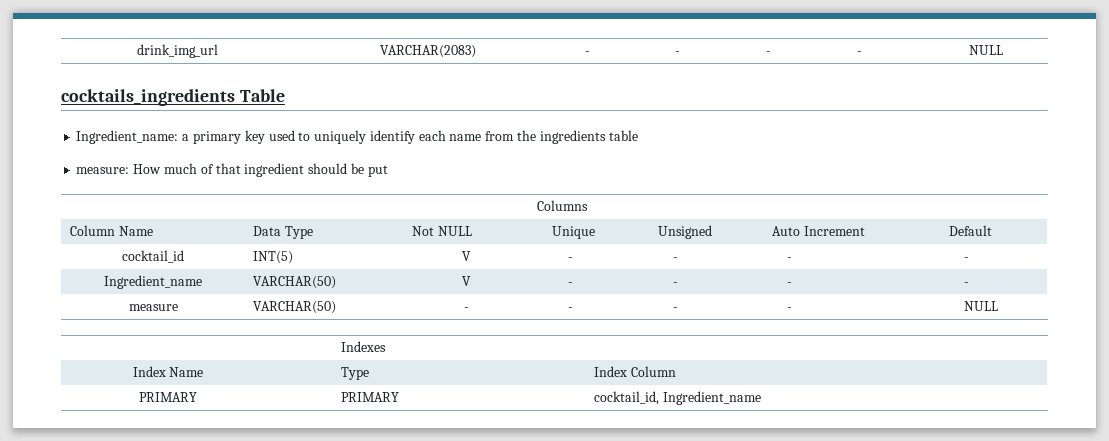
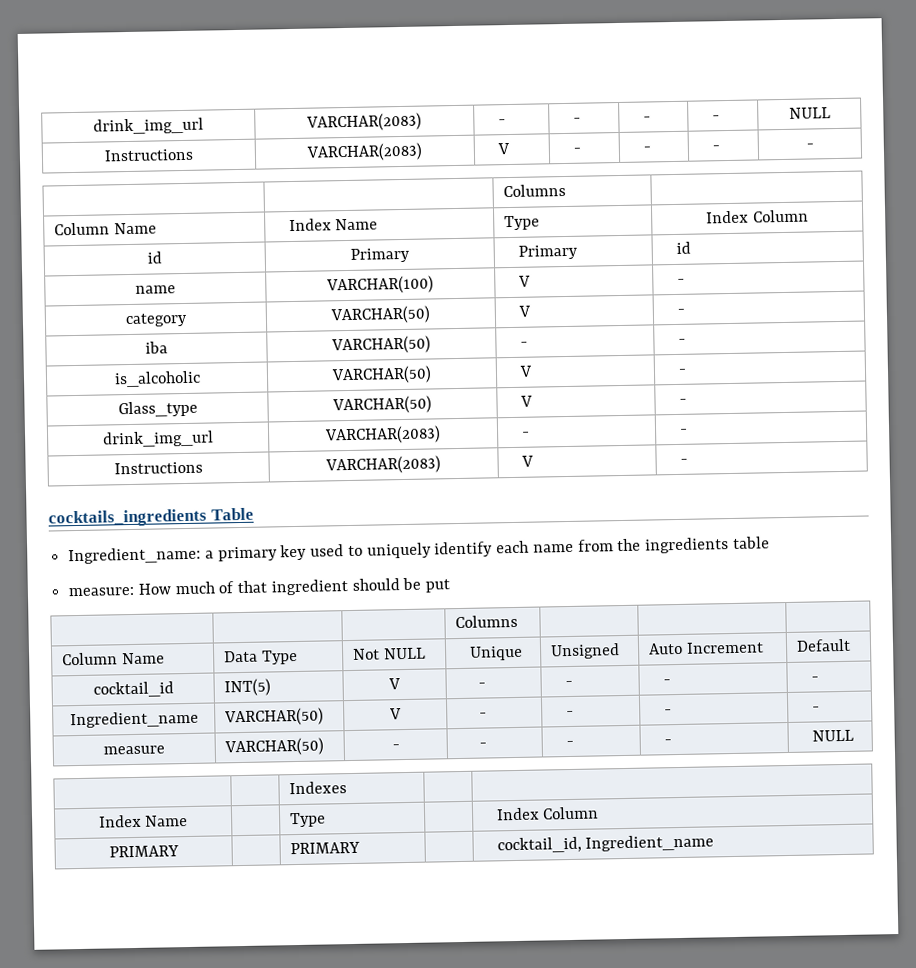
(1003, 50) none -> [104,148,194,162] [306,142,423,162] [496,142,510,155] [572,147,581,153] [642,146,651,152] [711,145,720,151] [805,143,814,149] [502,183,566,198] [53,222,157,236] [288,218,379,232] [503,215,540,231] [706,209,809,224] [147,251,162,264] [350,247,410,263] [517,244,578,260] [675,241,691,254] [135,285,176,294] [326,275,434,295] [517,275,531,287] [676,278,685,284] [125,312,188,328] [330,305,431,325] [517,305,531,317] [676,308,685,314] [145,341,168,354] [331,335,431,355] [519,341,528,347] [677,338,686,344] [113,370,201,388] [331,365,432,385] [518,365,533,377] [677,368,687,374] [117,400,198,418] [332,395,432,415] [519,395,533,407] [678,398,687,404] [102,430,214,448] [324,425,441,445] [521,431,530,437] [679,428,688,434] [114,461,203,475] [325,455,441,475] [520,455,534,467] [679,458,688,464] // Instructions | VARCHAR(2083) | V | - | - | - | - // | | Columns | // Column Name | Index Name | Type | Index Column // id | Primary | Primary | id // name | VARCHAR(100) | V | - // category | VARCHAR(50) | V | - // iba | VARCHAR(50) | - | - // is_alcoholic | VARCHAR(50) | V | - // Glass_type | VARCHAR(50) | V | - // drink_img_url | VARCHAR(2083) | - | - // Instructions | VARCHAR(2083) | V | -

